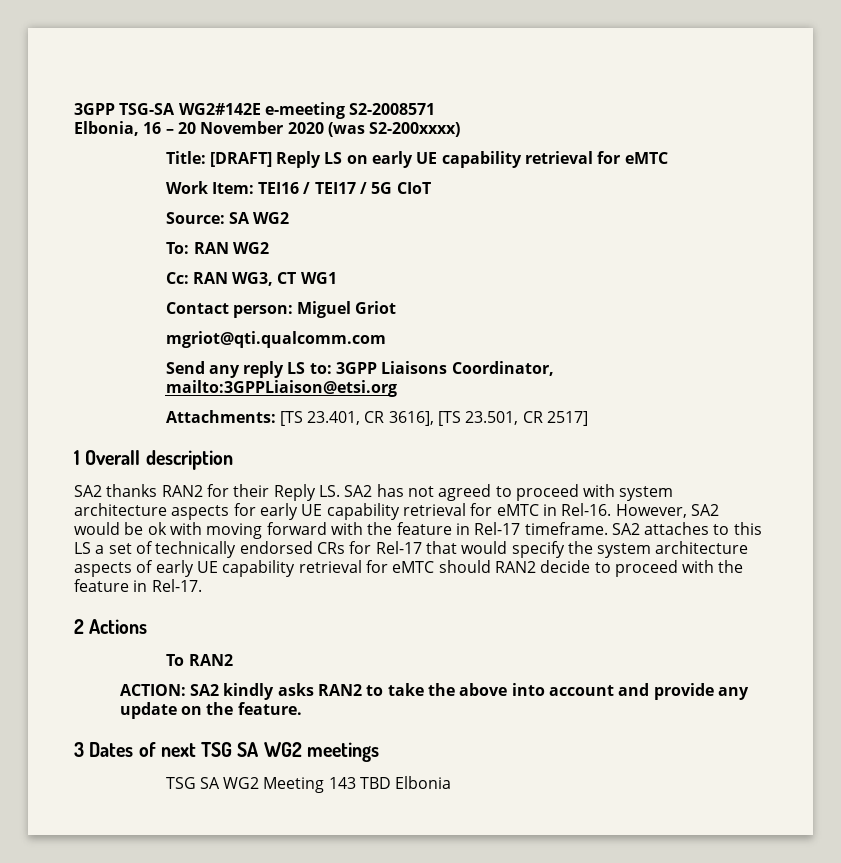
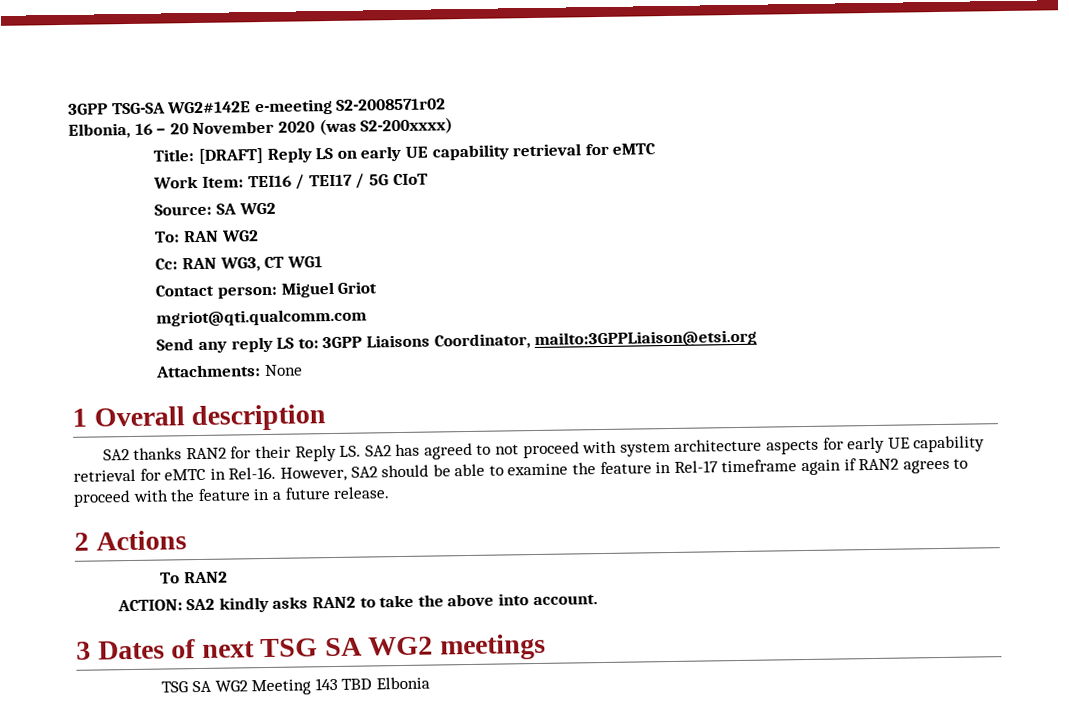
[349,103,436,115] S2-2008571 -> [336,98,447,111] S2-2008571r02
[165,410,589,426] Attachments: [TS 23.401, CR 3616], [TS 23.501, CR 2517] -> [155,364,303,378] Attachments: None
[407,486,434,497] not -> (421, 450) none
(512, 491) none -> [495,444,520,455] not
[74,522,762,539] [74,541,749,558] [74,560,591,577] would be ok with moving forward with the feature in Rel-17 timeframe. SA2 attaches to this LS a set of technically endorsed CRs for Rel-17 that would specify the system architecture aspects of early UE capability retrieval for eMTC should RAN2 decide -> [381,458,950,478] should be able to examine the feature in Rel-17 timeframe again if RAN2 agrees
[151,579,202,592] Rel-17. -> [271,486,390,500] a future release.
[548,683,749,700] [119,702,302,719] account and provide any update on the feature. -> [532,594,598,606] account.

